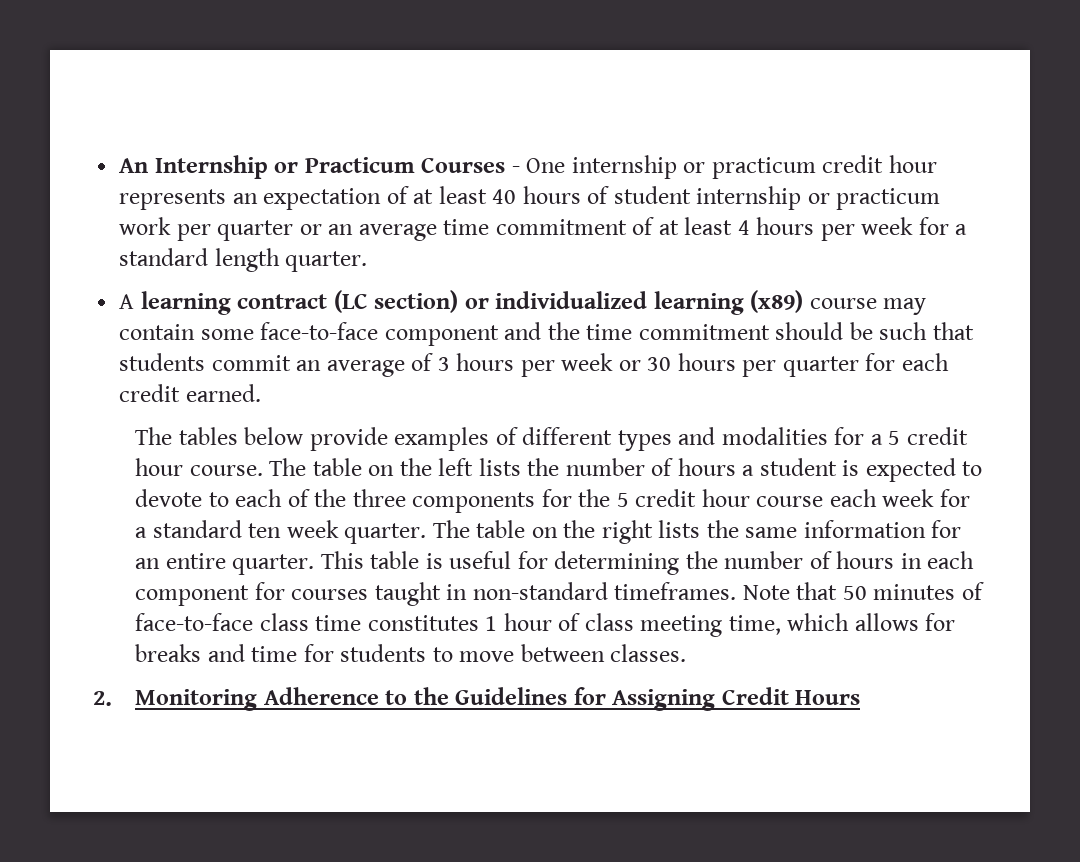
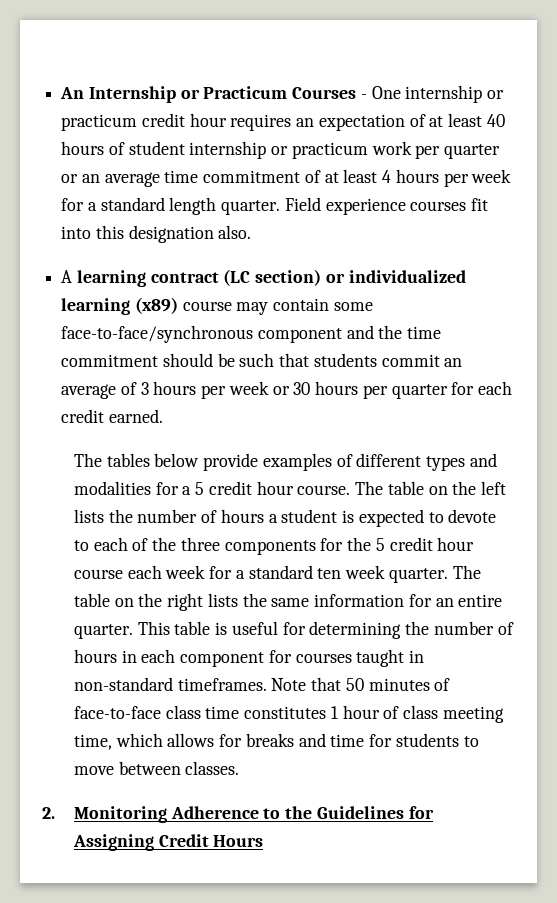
[119,189,227,210] represents -> [230,114,292,131] requires
(368, 261) none -> [284,197,489,215] [61,225,252,243] Field experience courses fit into this designation also.
[260,322,379,340] face-to-face -> [61,325,254,343] face-to-face/synchronous

